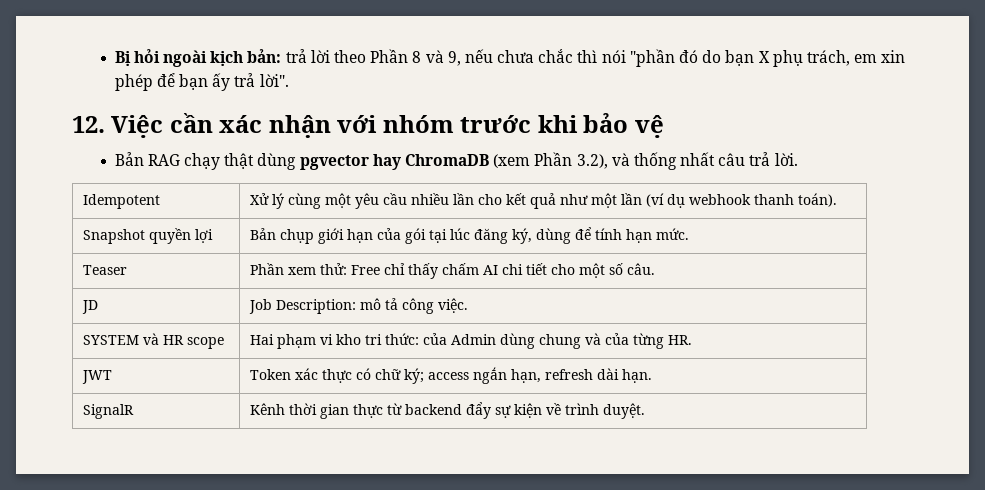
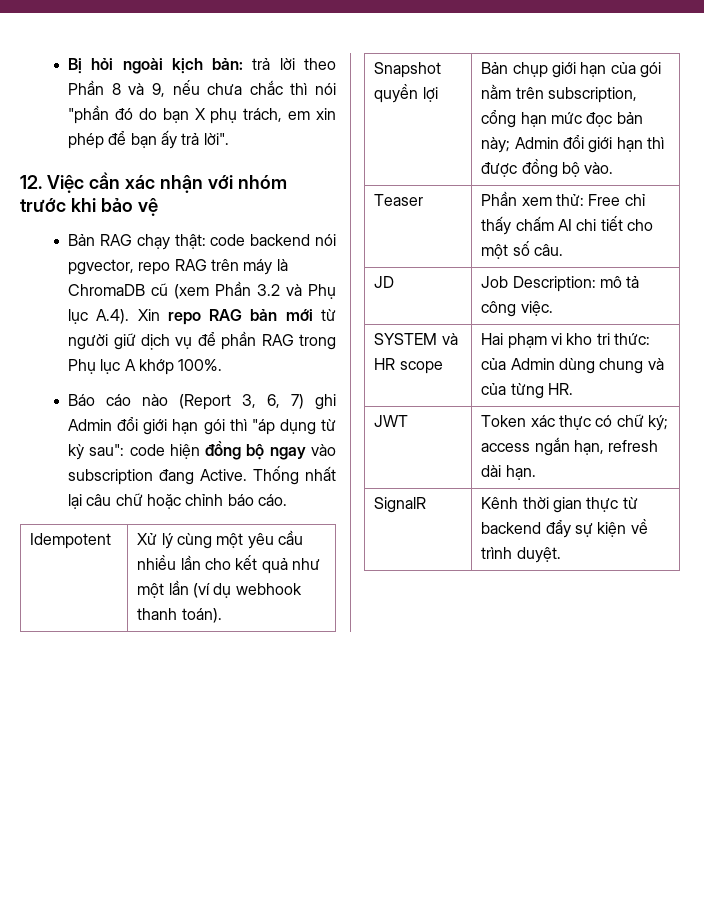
[224,152,798,170] thật dùng pgvector hay ChromaDB (xem Phần 3.2), và thống nhất câu trả lời. -> [174,234,336,249] [68,259,288,275] [68,281,336,299] [68,309,336,325] [68,331,336,350] [68,359,223,375] [68,394,336,410] [68,417,336,435] [68,441,336,460] [68,466,337,485] [68,493,288,509] thật: code backend nói pgvector, repo RAG trên máy là ChromaDB cũ (xem Phần 3.2 và Phụ lục A.4). Xin repo RAG bản mới từ người giữ dịch vụ để phần RAG trong Phụ lục A khớp 100%. // Báo cáo nào (Report 3, 6, 7) ghi Admin đổi giới hạn gói thì "áp dụng từ kỳ sau": code hiện đồng bộ ngay vào subscription đang Active. Thống nhất lại câu chữ hoặc chỉnh báo cáo.
[429,227,690,244] tại lúc đăng ký, dùng để tính hạn mức. -> [481,84,638,103] [481,110,643,128] [481,135,665,153] [481,159,614,178] nằm trên subscription, cổng hạn mức đọc bản này; Admin đổi giới hạn thì được đồng bộ vào.

